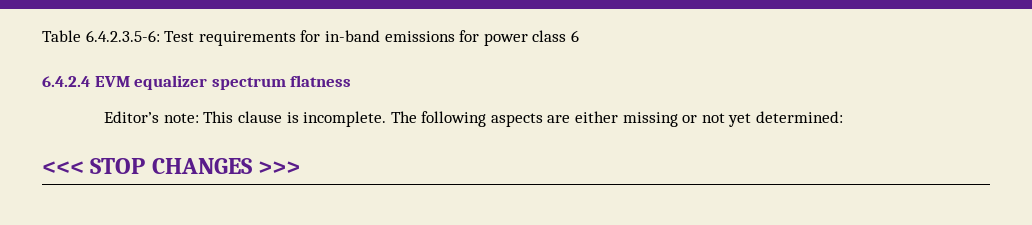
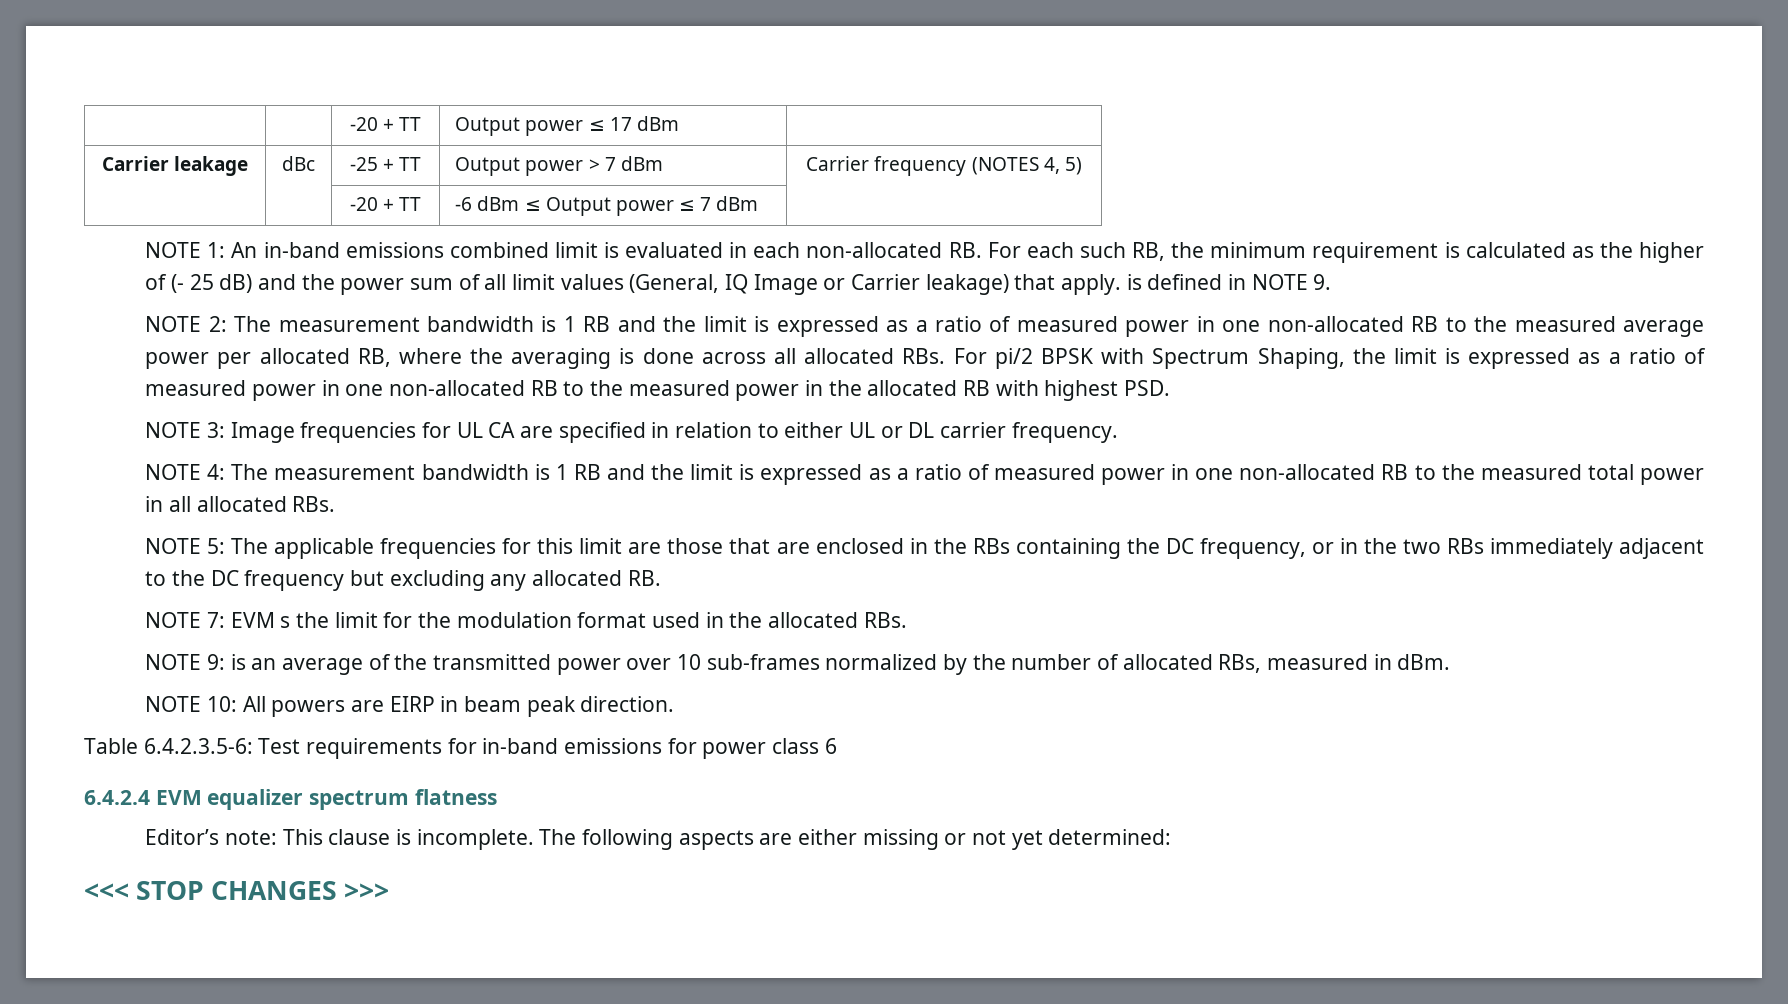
(42, 36) none -> [349,117,422,131] [455,116,679,136] [101,156,249,176] [282,156,315,171] [349,157,422,171] [455,156,663,176] [806,156,1082,176] [349,197,422,211] [455,196,759,216] [145,242,1704,263] [145,274,1332,295] [145,316,1705,337] [145,348,1706,369] [145,380,1170,401] [145,422,1118,443] [145,464,1705,485] [145,496,336,512] [145,538,1705,559] [145,570,661,591] [145,612,907,628] [145,654,1451,675] [145,696,675,717] | | -20 + TT | Output power ≤ 17 dBm | // Carrier leakage | dBc | -25 + TT | Output power > 7 dBm | Carrier frequency (NOTES 4, 5) // | | -20 + TT | -6 dBm ≤ Output power ≤ 7 dBm | // NOTE 1: An in-band emissions combined limit is evaluated in each non-allocated RB. For each such RB, the minimum requirement is calculated as the higher of (- 25 dB) and the power sum of all limit values (General, IQ Image or Carrier leakage) that apply. is defined in NOTE 9. // NOTE 2: The measurement bandwidth is 1 RB and the limit is expressed as a ratio of measured power in one non-allocated RB to the measured average power per allocated RB, where the averaging is done across all allocated RBs. For pi/2 BPSK with Spectrum Shaping, the limit is expressed as a ratio of measured power in one non-allocated RB to the measured power in the allocated RB with highest PSD. // NOTE 3: Image frequencies for UL CA are specified in relation to either UL or DL carrier frequency. // NOTE 4: The measurement bandwidth is 1 RB and the limit is expressed as a ratio of measured power in one non-allocated RB to the measured total power in all allocated RBs. // NOTE 5: The applicable frequencies for this limit are those that are enclosed in the RBs containing the DC frequency, or in the two RBs immediately adjacent to the DC frequency but excluding any allocated RB. // NOTE 7: EVM s the limit for the modulation format used in the allocated RBs. // NOTE 9: is an average of the transmitted power over 10 sub-frames normalized by the number of allocated RBs, measured in dBm. // NOTE 10: All powers are EIRP in beam peak direction. //

